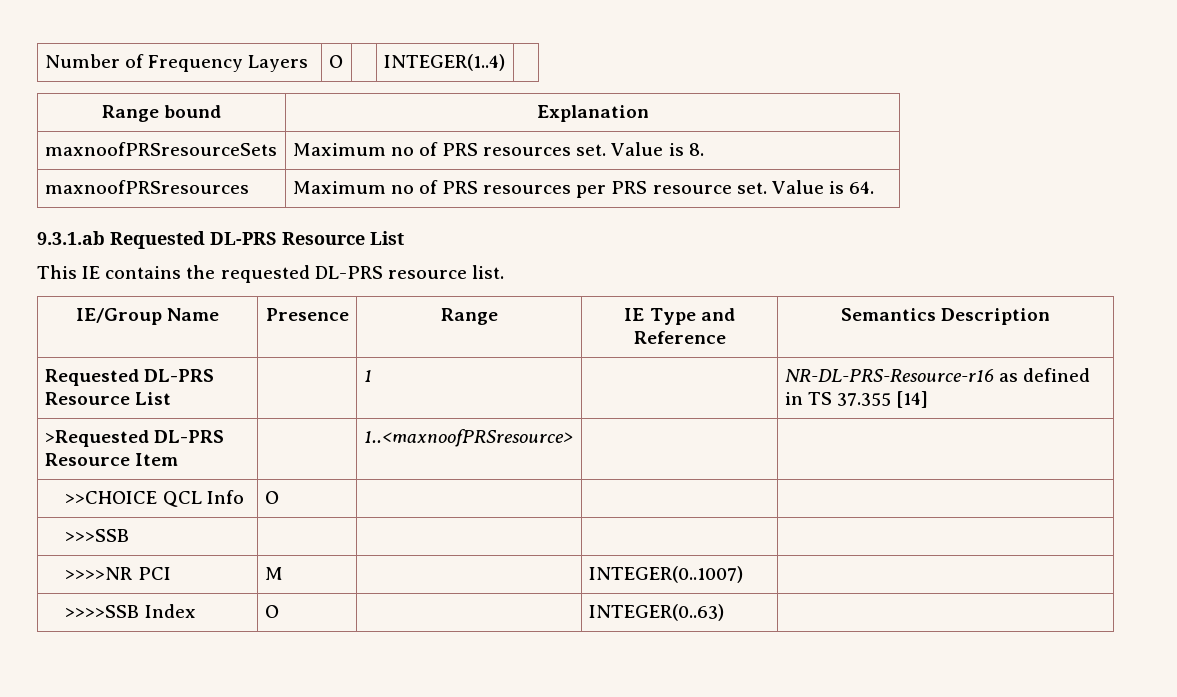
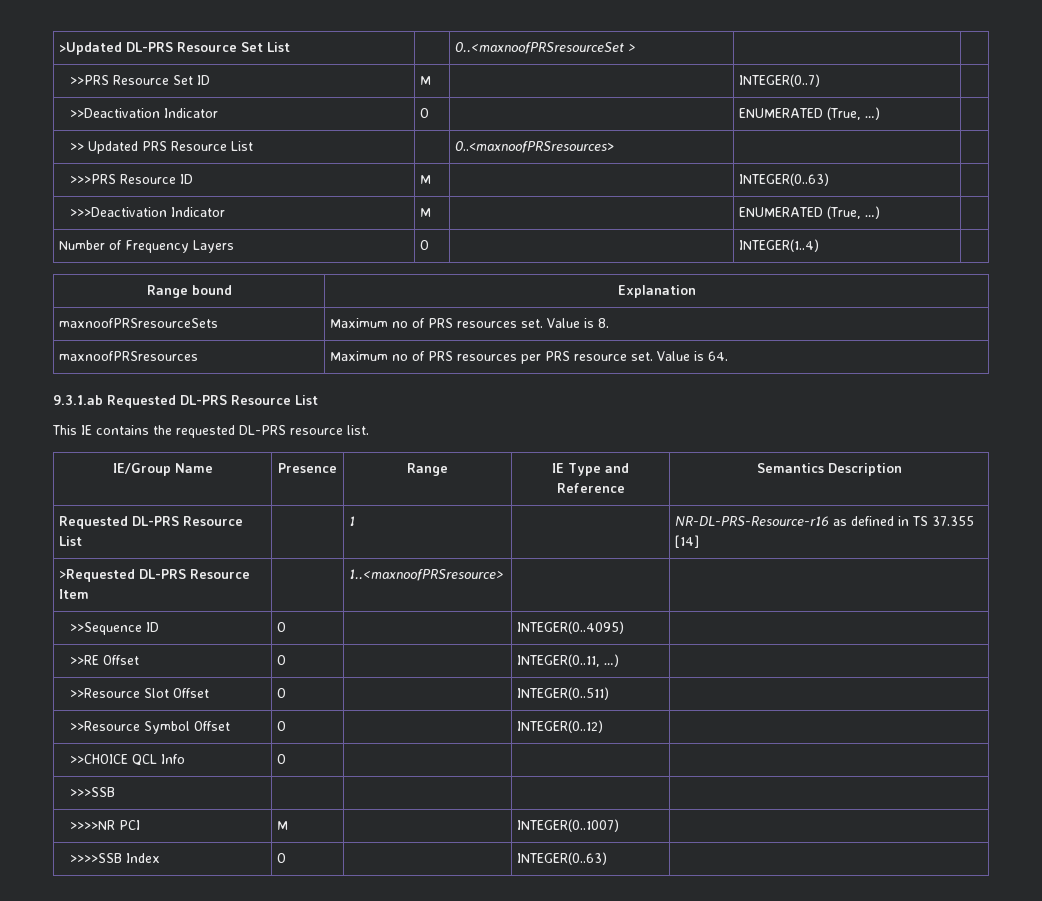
(44, 61) none -> [58,42,290,55] [454,42,636,54] [69,75,210,85] [419,76,431,85] [738,74,820,87] [69,108,218,118] [419,108,429,118] [738,107,880,120] [69,141,253,154] [454,141,614,153] [69,174,193,184] [419,175,431,184] [738,173,829,186] [69,207,225,217] [419,208,431,217] [738,206,880,219] >Updated DL-PRS Resource Set List | | 0..<maxnoofPRSresourceSet > | | // >>PRS Resource Set ID | M | | INTEGER(0..7) | // >>Deactivation Indicator | O | | ENUMERATED (True, …) | // >> Updated PRS Resource List | | 0..<maxnoofPRSresources> | | // >>>PRS Resource ID | M | | INTEGER(0..63) | // >>>Deactivation Indicator | M | | ENUMERATED (True, …) | //
(573, 438) none -> [69,622,159,635] [276,622,286,632] [516,621,624,634] [69,655,139,665] [276,655,286,665] [516,654,619,667] [69,688,209,698] [276,688,286,698] [516,687,609,700] [69,721,230,734] [276,721,286,731] [516,720,603,733] // >>Sequence ID | O | | INTEGER(0..4095) | // >>RE Offset | O | | INTEGER(0..11, …) | // >>Resource Slot Offset | O | | INTEGER(0..511) | // >>Resource Symbol Offset | O | | INTEGER(0..12) |

